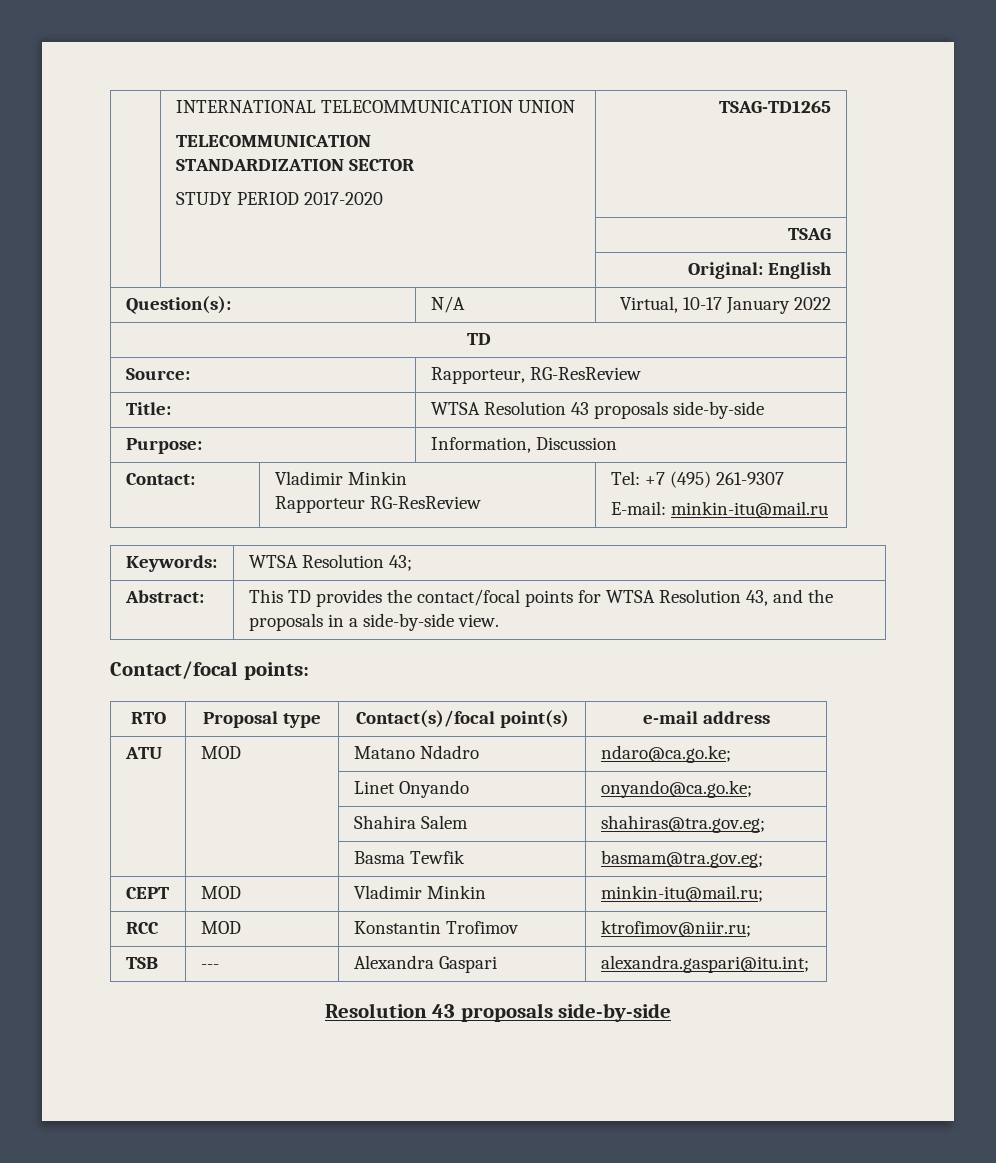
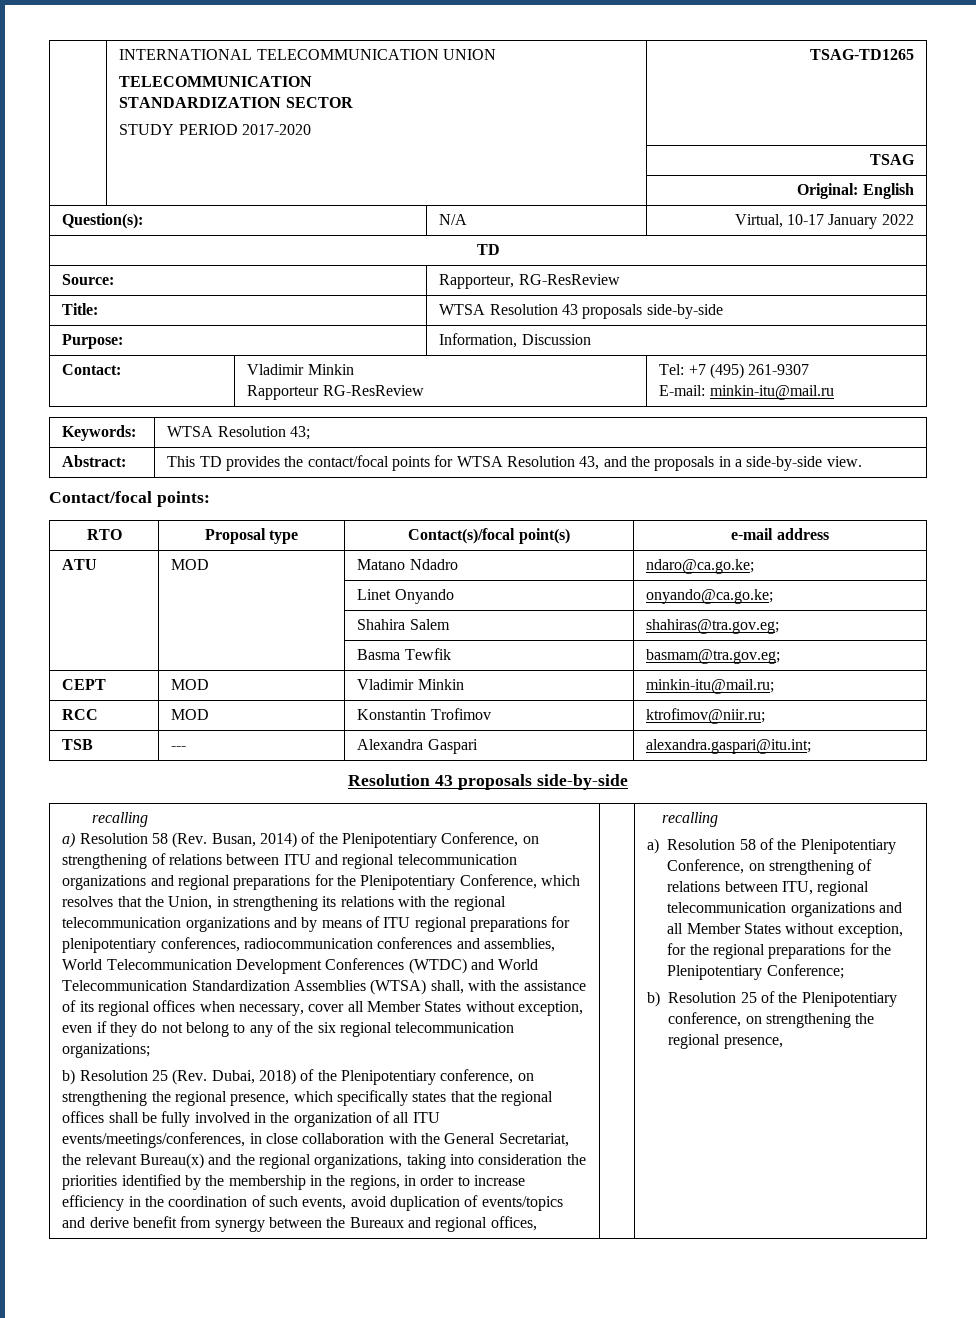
(672, 1012) none -> [91,812,148,827] [62,832,539,848] [62,853,517,869] [62,874,581,890] [62,896,506,911] [62,916,571,932] [62,937,556,953] [62,958,539,974] [62,979,586,995] [62,1000,583,1016] [62,1021,515,1037] [62,1043,151,1058] [62,1069,534,1085] [62,1090,554,1106] [62,1111,440,1127] [62,1132,569,1148] [62,1153,586,1169] [62,1174,525,1190] [62,1195,563,1211] [62,1216,537,1232] [662,812,719,827] [647,838,896,854] [667,859,873,875] [667,881,870,896] [667,902,903,917] [667,923,903,938] [667,943,892,959] [667,964,844,980] [647,991,897,1007] [668,1012,875,1028] [668,1034,783,1049] // recalling // a) Resolution 58 (Rev. Busan, 2014) of the Plenipotentiary Conference, on strengthening of relations between ITU and regional telecommunication organizations and regional preparations for the Plenipotentiary Conference, which resolves that the Union, in strengthening its relations with the regional telecommunication organizations and by means of ITU regional preparations for plenipotentiary conferences, radiocommunication conferences and assemblies, World Telecommunication Development Conferences (WTDC) and World Telecommunication Standardization Assemblies (WTSA) shall, with the assistance of its regional offices when necessary, cover all Member States without exception, even if they do not belong to any of the six regional telecommunication organizations; // b) Resolution 25 (Rev. Dubai, 2018) of the Plenipotentiary conference, on strengthening the regional presence, which specifically states that the regional offices shall be fully involved in the organization of all ITU events/meetings/conferences, in close collaboration with the General Secretariat, the relevant Bureau(x) and the regional organizations, taking into consideration the priorities identified by the membership in the regions, in order to increase efficiency in the coordination of such events, avoid duplication of events/topics and derive benefit from synergy between the Bureaux and regional offices, | | recalling // a) Resolution 58 of the Plenipotentiary Conference, on strengthening of relations between ITU, regional telecommunication organizations and all Member States without exception, for the regional preparations for the Plenipotentiary Conference; // b) Resolution 25 of the Plenipotentiary conference, on strengthening the regional presence,

